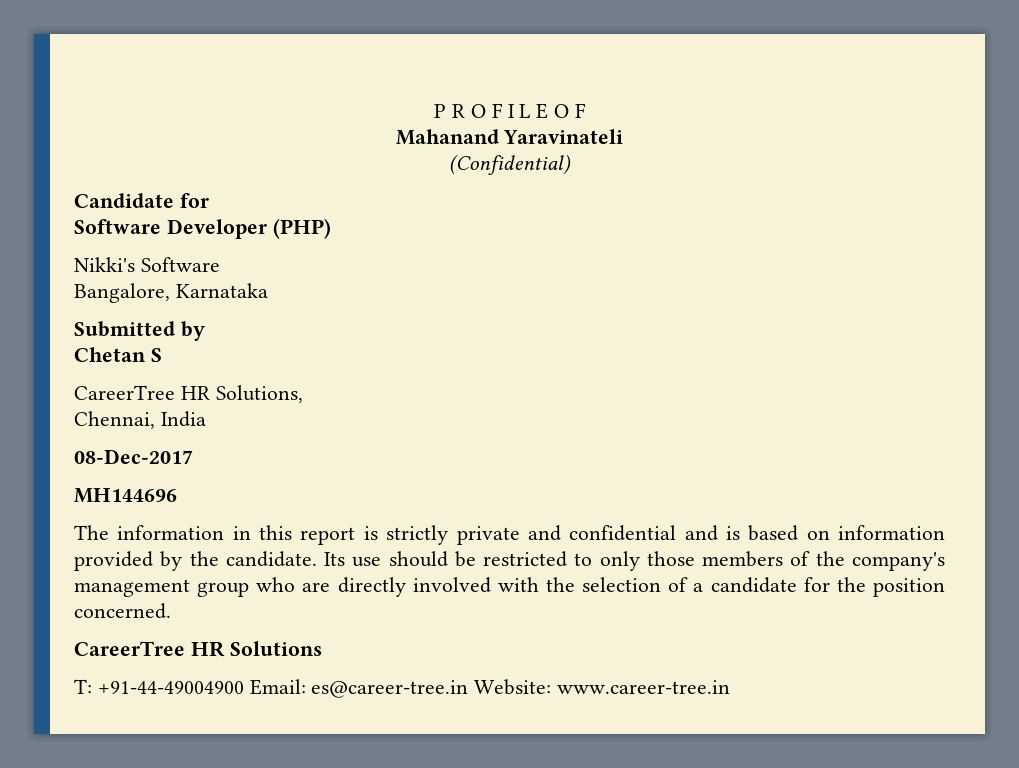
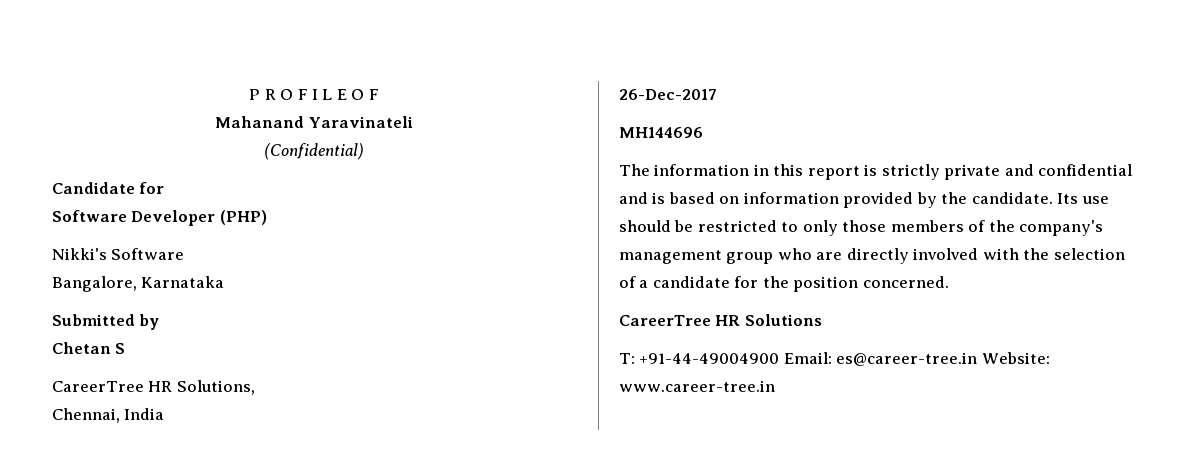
[74,449,193,464] 08-Dec-2017 -> [619,89,717,100] 26-Dec-2017

